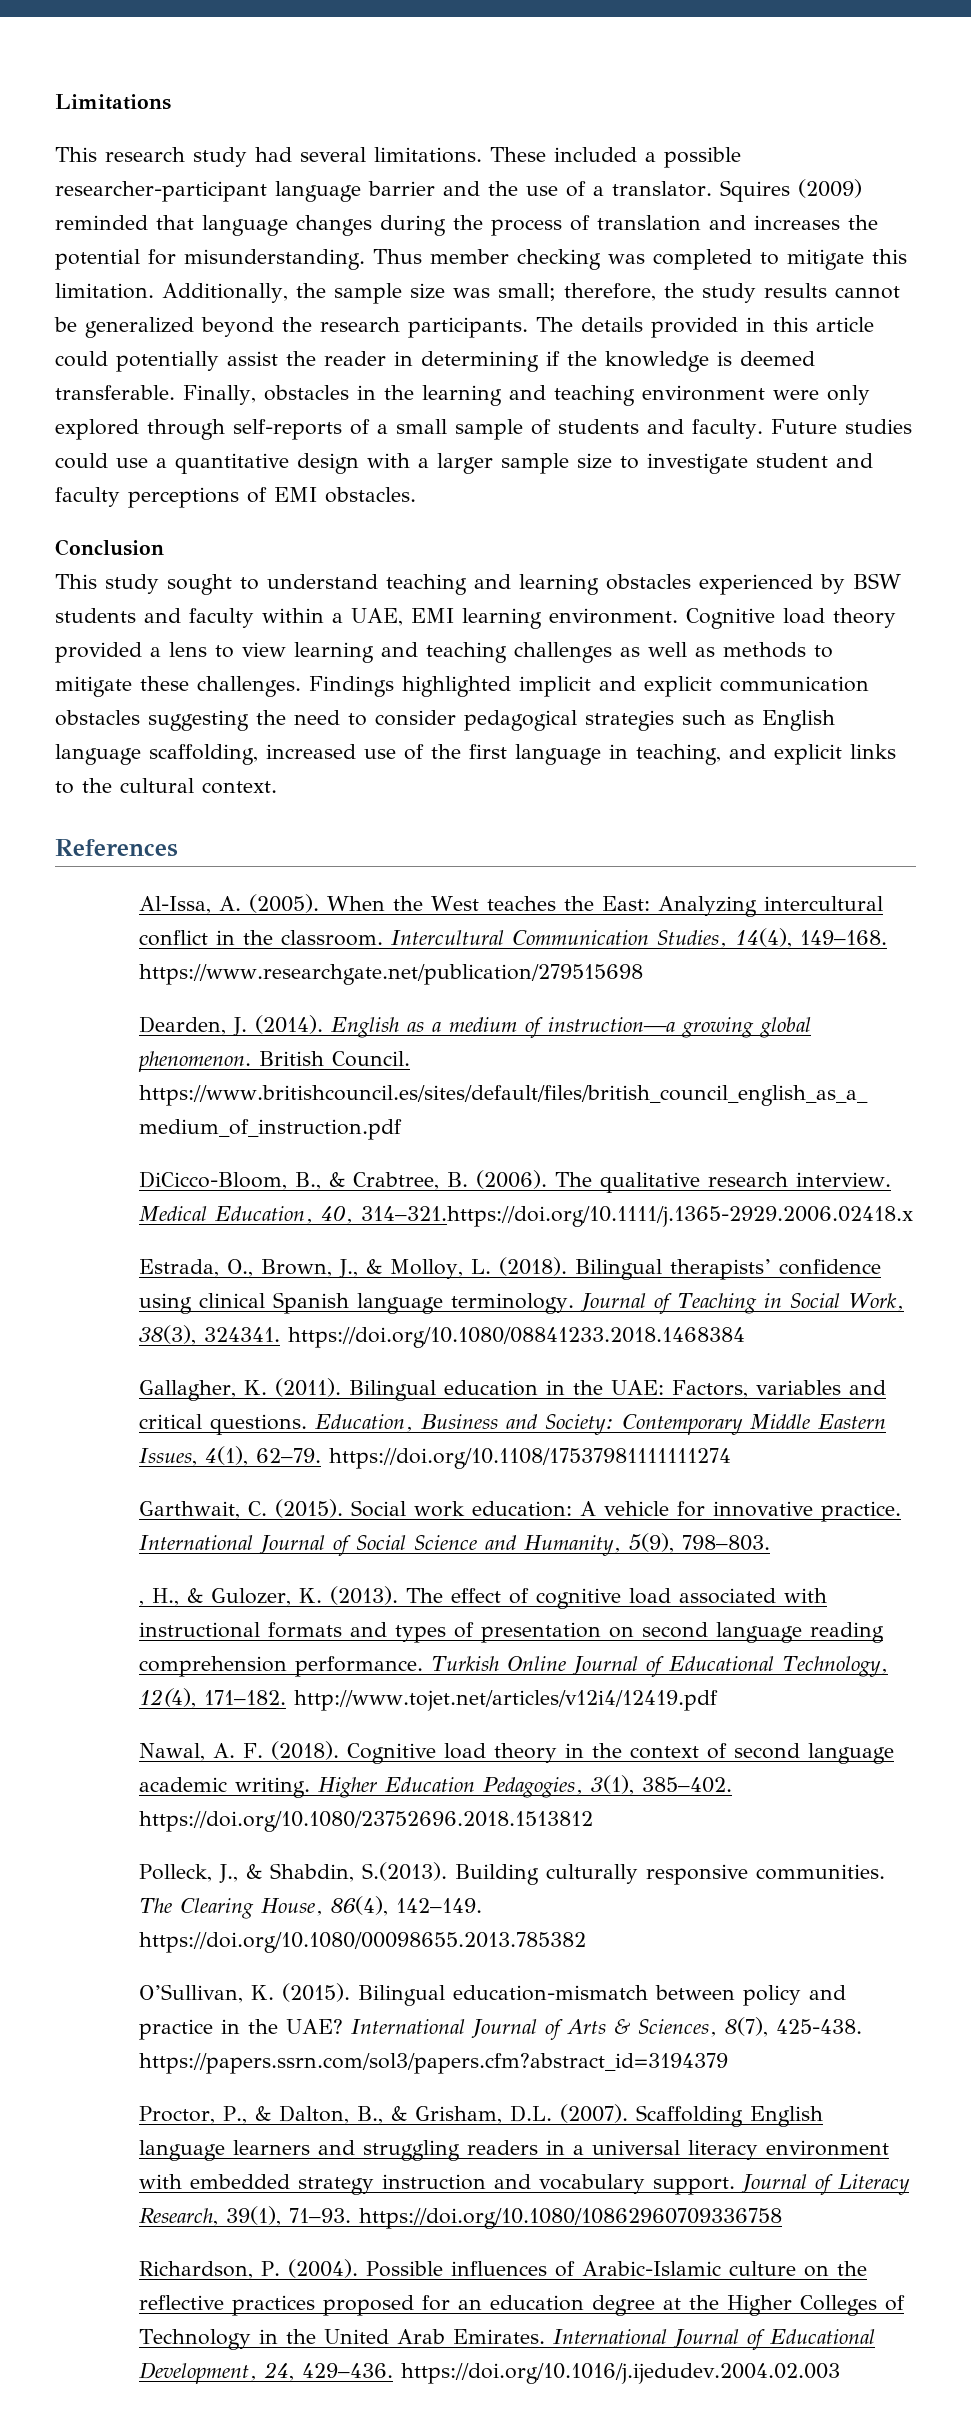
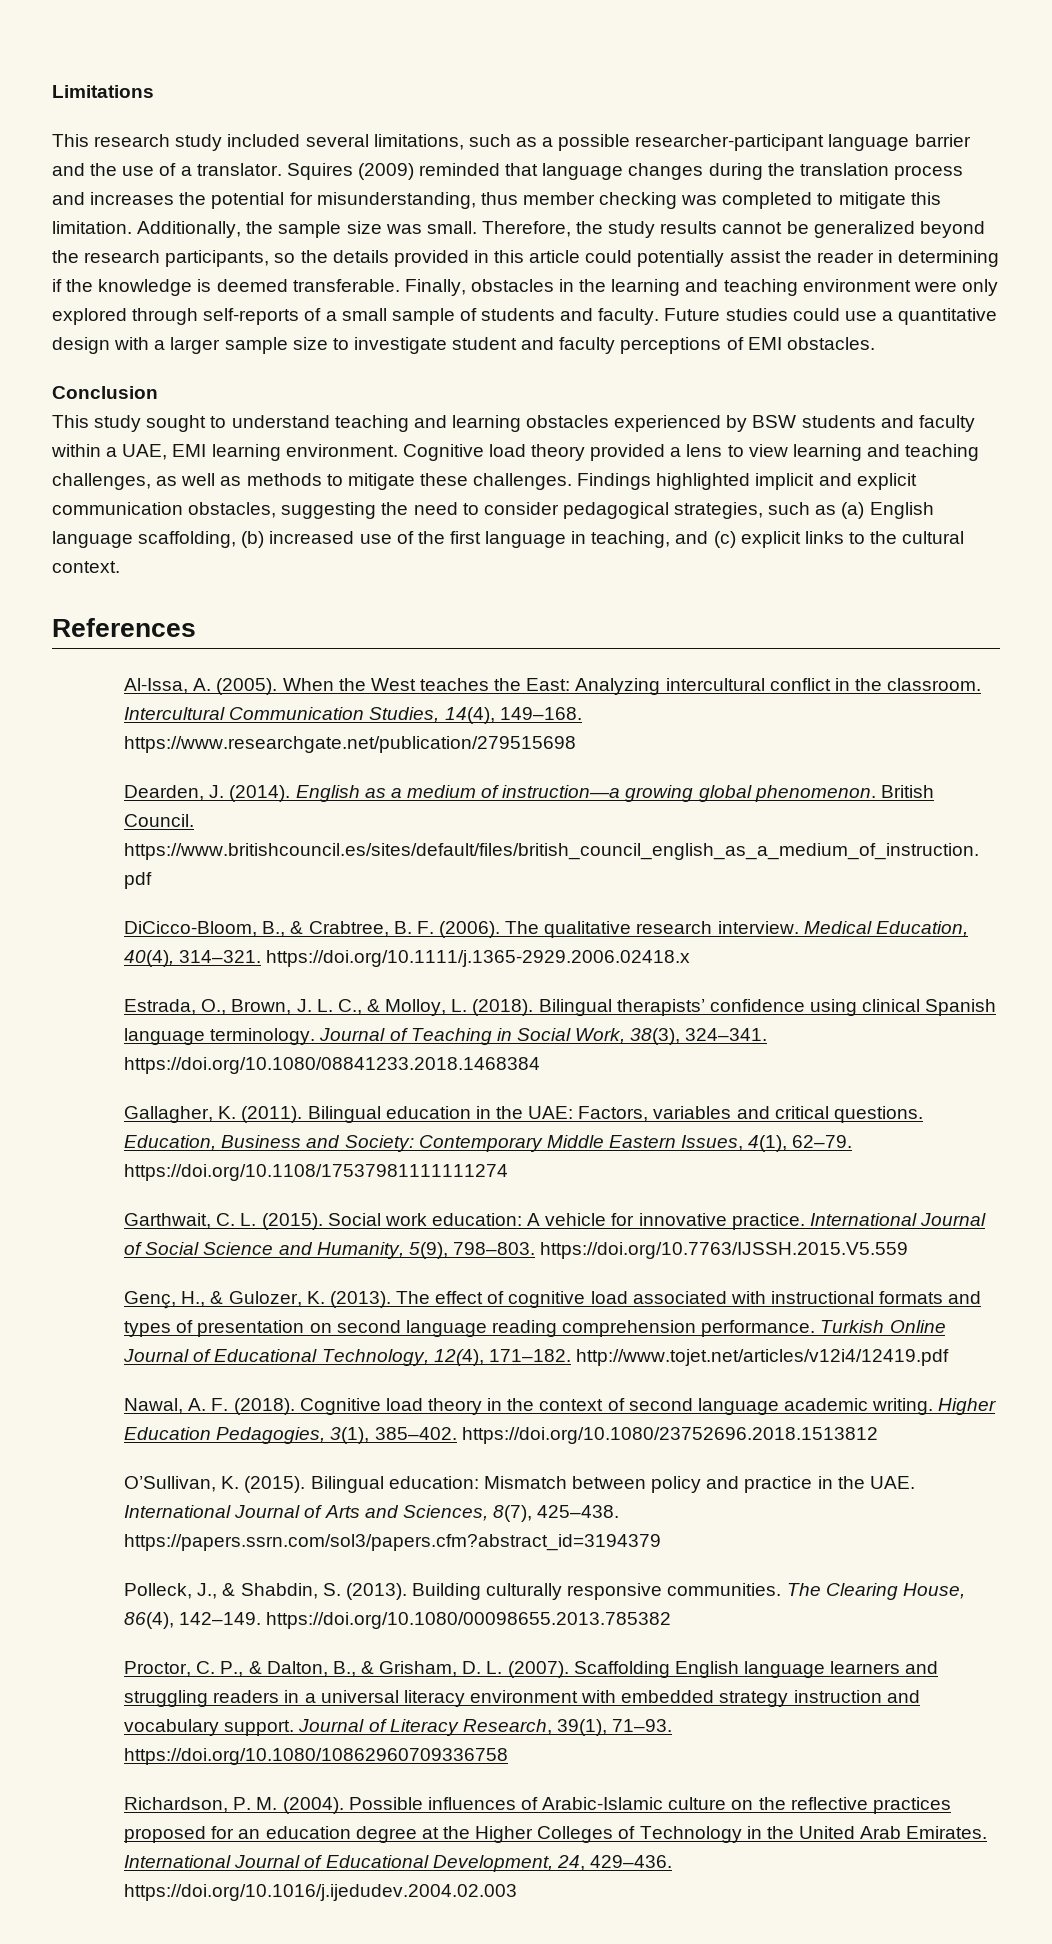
[255,147,637,163] had several limitations. These included -> [227,134,537,150] included several limitations, such as
[491,215,701,236] process of translation -> [799,163,963,180] translation process
[184,249,422,270] misunderstanding. Thus -> [316,192,518,209] misunderstanding, thus
[497,283,656,301] small; therefore, -> [426,221,571,237] small. Therefore,
[408,317,573,338] participants. The -> [165,250,328,267] participants, so the
[514,642,612,663] challenges -> [52,473,151,490] challenges,
[55,710,140,726] obstacles -> [188,502,277,518] obstacles,
[585,710,754,731] strategies such as -> [674,502,865,519] strategies, such as (a)
(258, 754) none -> [241,531,265,548] (b)
(766, 751) none -> [713,531,736,548] (c)
(468, 1179) none -> [416,921,434,934] F.
[320,1206,913,1227] 40, 314–321.https://doi.org/10.1111/j.1365-2929.2006.02418.x -> [124,950,691,967] 40(4), 314–321. https://doi.org/10.1111/j.1365-2929.2006.02418.x
[338,1259,358,1278] J., -> [296,999,362,1015] J. L. C.,
[203,1327,280,1342] 324341. -> [685,1028,768,1041] 324–341.
(267, 1508) none -> [240,1213,257,1226] L.
[138,1600,144,1606] // , -> [540,1242,909,1259] [124,1291,177,1309] https://doi.org/10.7763/IJSSH.2015.V5.559 // Genç,
(593, 1821) none -> [124,1476,915,1493] [124,1505,620,1522] [124,1534,662,1551] // O’Sullivan, K. (2015). Bilingual education: Mismatch between policy and practice in the UAE. International Journal of Arts and Sciences, 8(7), 425–438. https://papers.ssrn.com/sol3/papers.cfm?abstract_id=3194379
[361,1862,447,1881] S.(2013). -> [322,1583,407,1600] S. (2013).
[138,1983,846,2006] [138,2017,862,2040] [138,2053,728,2074] // O’Sullivan, K. (2015). Bilingual education-mismatch between policy and practice in the UAE? International Journal of Arts & Sciences, 8(7), 425-438. https://papers.ssrn.com/sol3/papers.cfm?abstract_id=3194379 -> (672, 1620) none
(215, 2115) none -> [196,1661,216,1674] C.
[509,2105,552,2122] D.L. -> [462,1661,503,1674] D. L.
(280, 2268) none -> [256,1797,278,1810] M.

